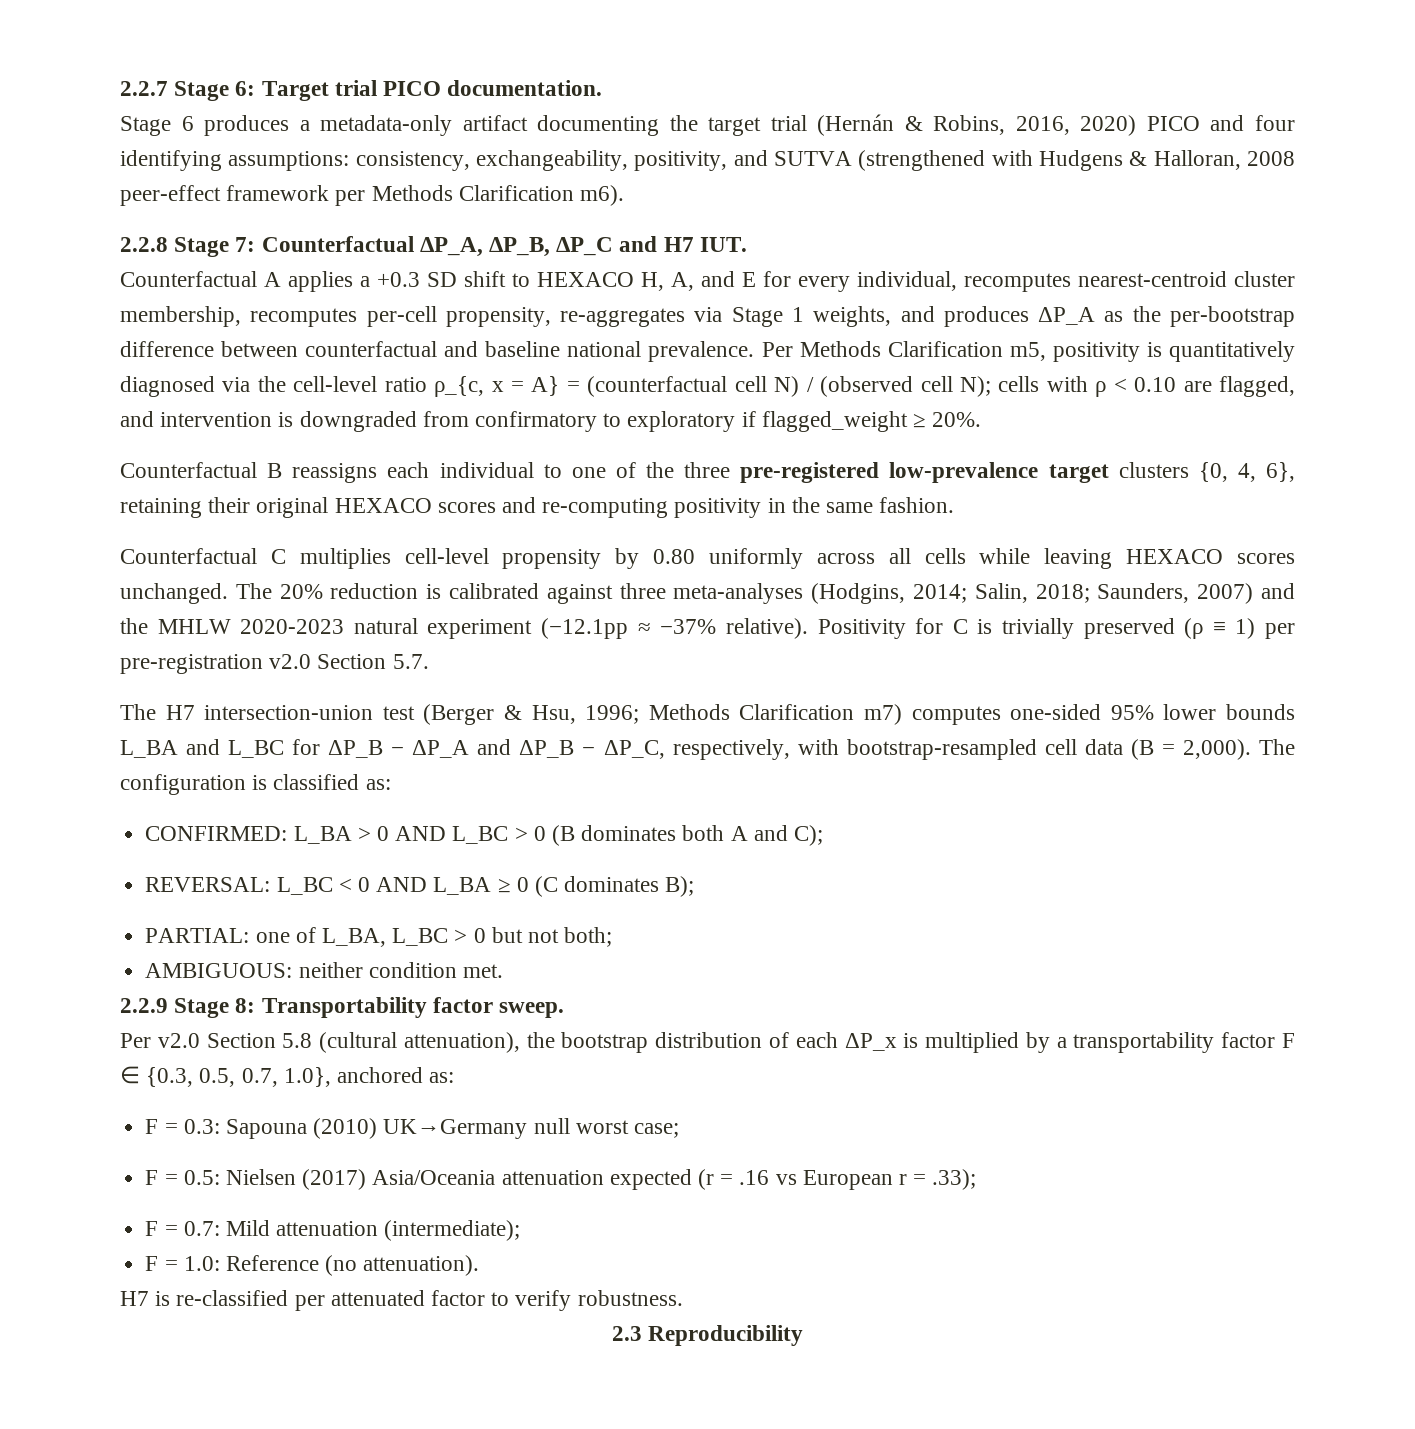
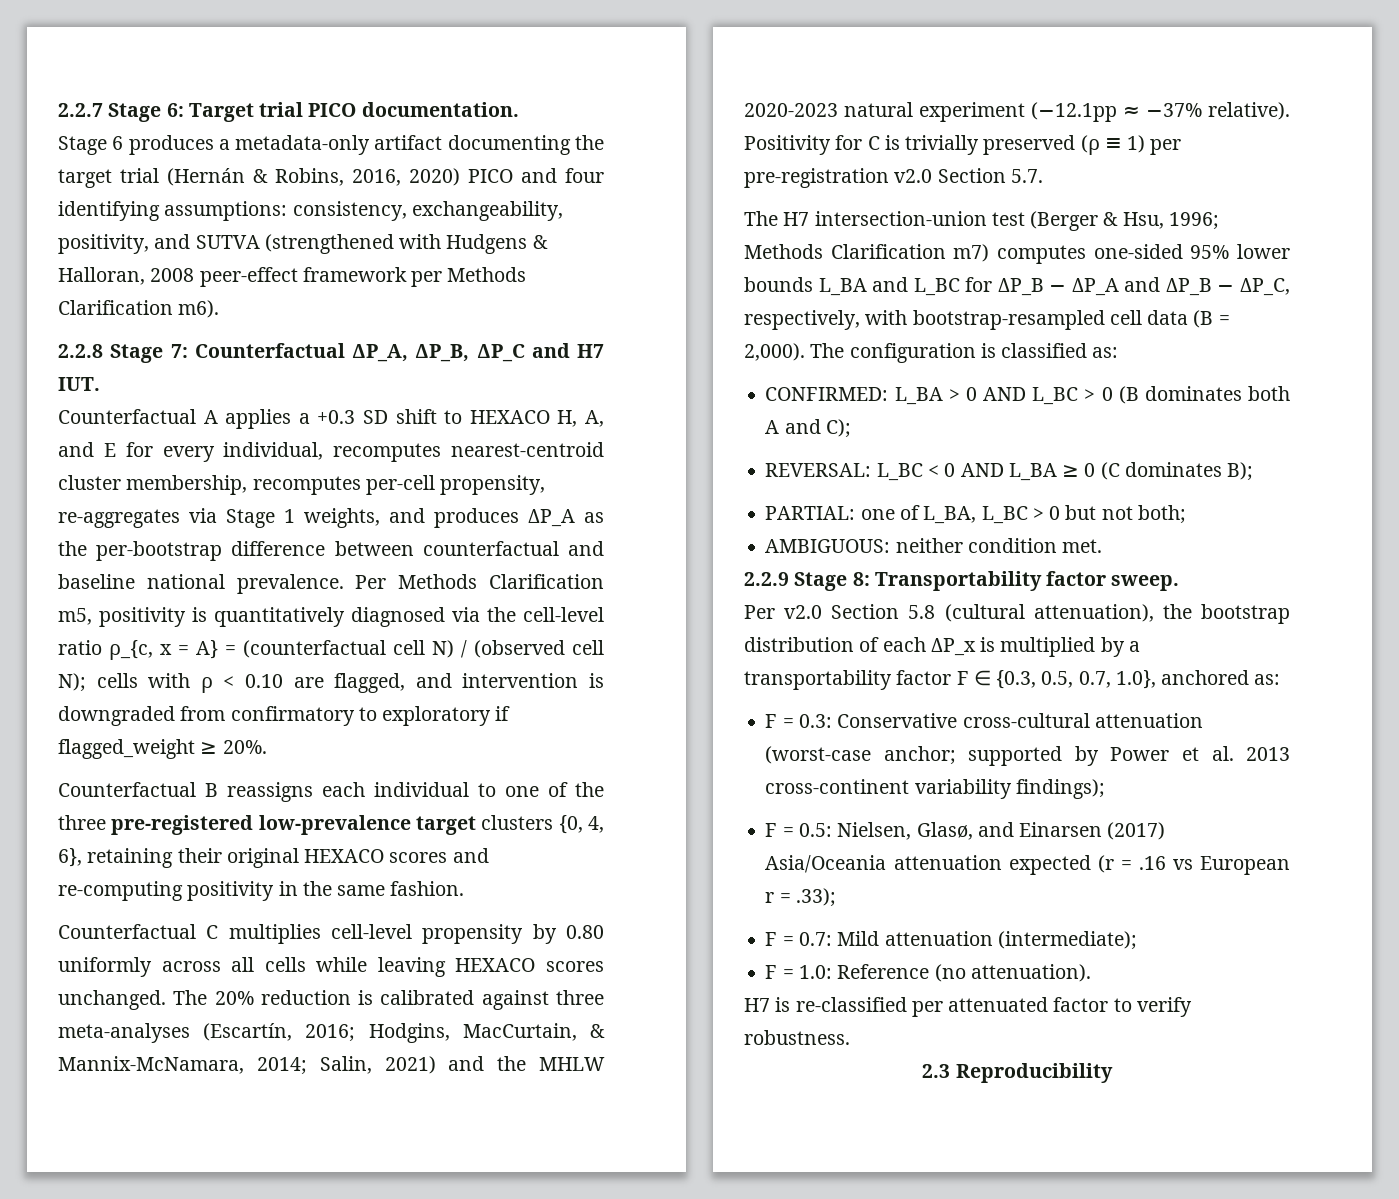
[811,583,1254,604] (Hodgins, 2014; Salin, 2018; Saunders, 2007) -> [203,1023,605,1043] [58,1056,436,1075] (Escartín, 2016; Hodgins, MacCurtain, & Mannix-McNamara, 2014; Salin, 2021)
[225,1118,679,1139] Sapouna (2010) UK→Germany null worst case; -> [837,713,1203,728] [765,746,1290,766] [765,779,1105,799] Conservative cross-cultural attenuation (worst-case anchor; supported by Power et al. 2013 cross-continent variability findings);
[225,1169,296,1185] Nielsen -> [837,822,1103,840] Nielsen, Glasø, and Einarsen

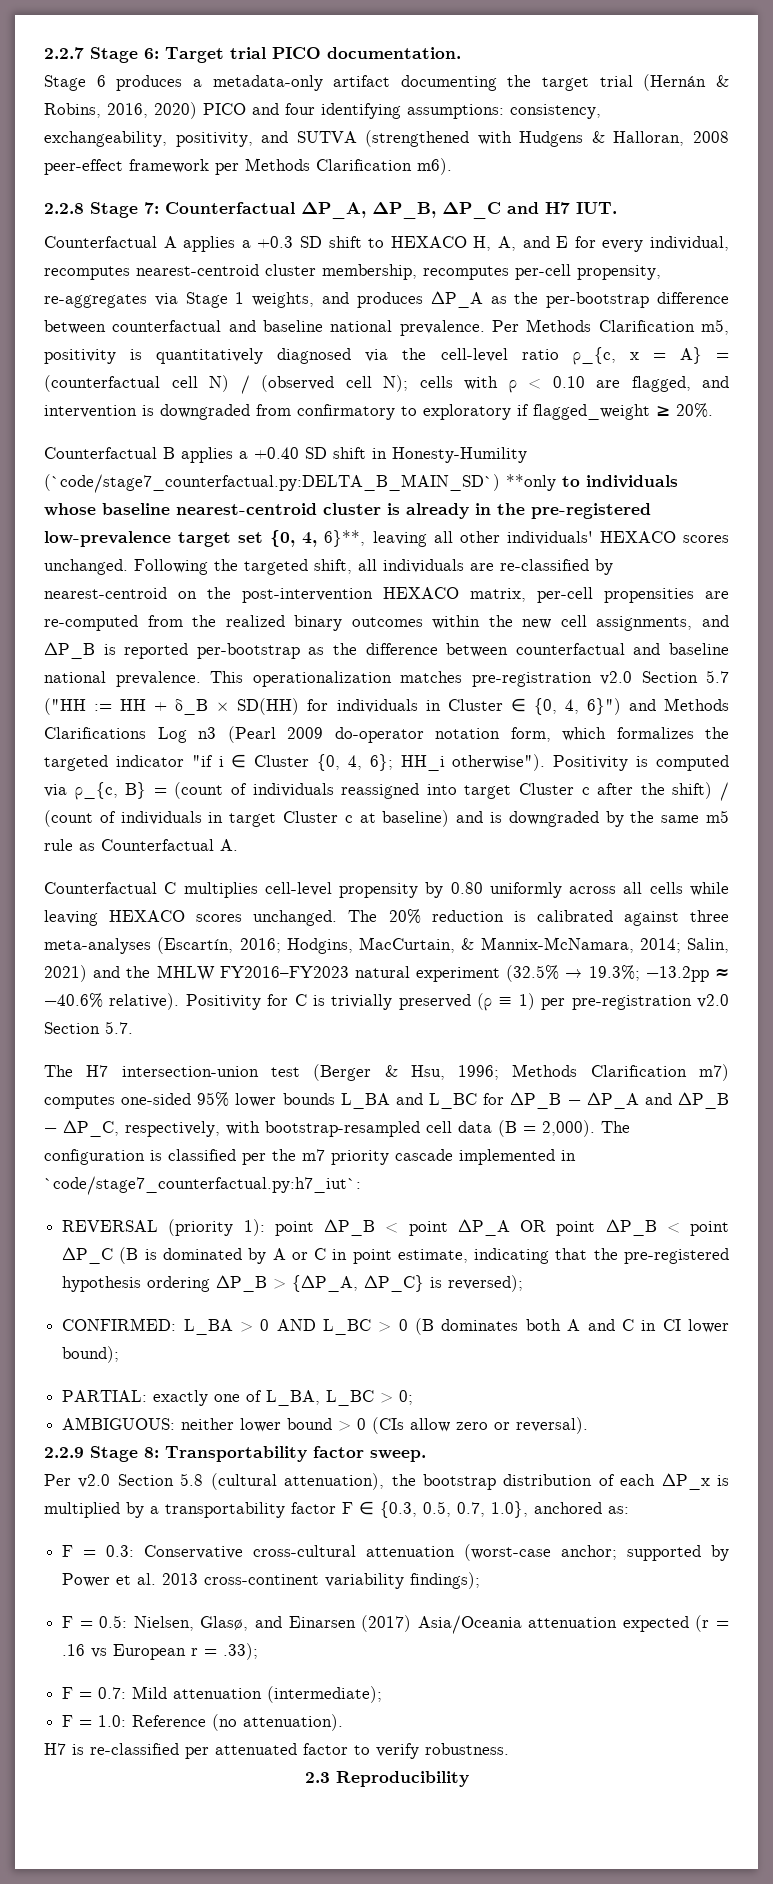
[227,782,604,802] [58,815,106,830] reassigns each individual to one of the three -> [181,447,527,463] [44,474,678,493] [44,503,525,519] applies a +0.40 SD shift in Honesty-Humility (`code/stage7_counterfactual.py:DELTA_B_MAIN_SD`) **only to individuals whose baseline nearest-centroid cluster is already in the
[481,815,605,834] [58,848,489,868] [58,881,465,901] clusters {0, 4, 6}, retaining their original HEXACO scores and re-computing positivity in the same fashion. -> [238,530,729,547] [44,559,613,575] [44,587,729,603] [44,615,729,631] [44,642,730,659] [44,670,729,687] [44,698,729,715] [44,726,729,743] [44,754,729,771] [44,782,730,801] [44,810,729,827] [44,839,238,851] set {0, 4, 6}**, leaving all other individuals' HEXACO scores unchanged. Following the targeted shift, all individuals are re-classified by nearest-centroid on the post-intervention HEXACO matrix, per-cell propensities are re-computed from the realized binary outcomes within the new cell assignments, and ΔP_B is reported per-bootstrap as the difference between counterfactual and baseline national prevalence. This operationalization matches pre-registration v2.0 Section 5.7 ("HH := HH + δ_B × SD(HH) for individuals in Cluster ∈ {0, 4, 6}") and Methods Clarifications Log n3 (Pearl 2009 do-operator notation form, which formalizes the targeted indicator "if i ∈ Cluster {0, 4, 6}; HH_i otherwise"). Positivity is computed via ρ_{c, B} = (count of individuals reassigned into target Cluster c after the shift) / (count of individuals in target Cluster c at baseline) and is downgraded by the same m5 rule as Counterfactual A.
[744,103,838,117] 2020-2023 -> [219,966,349,978] FY2016–FY2023
[1031,102,1202,122] (−12.1pp ≈ −37% -> [506,965,729,982] [44,993,103,1008] (32.5% → 19.3%; −13.2pp ≈ −40.6%
[1092,347,1119,358] as: -> [242,1149,576,1165] [44,1176,361,1195] [62,1219,729,1236] [62,1247,729,1264] [62,1275,524,1292] per the m7 priority cascade implemented in `code/stage7_counterfactual.py:h7_iut`: // REVERSAL (priority 1): point ΔP_B < point ΔP_A OR point ΔP_B < point ΔP_C (B is dominated by A or C in point estimate, indicating that the pre-registered hypothesis ordering ΔP_B > {ΔP_A, ΔP_C} is reversed);
[825,419,851,438] [765,462,1254,481] C); // REVERSAL: L_BC < 0 AND L_BA ≥ 0 (C dominates B); -> [621,1319,730,1333] [62,1346,120,1363] C in CI lower bound);
(856, 513) none -> [153,1390,209,1406] exactly
[1049,505,1186,524] [765,538,1103,553] 0 but not both; // AMBIGUOUS: neither condition met. -> [399,1390,414,1405] [62,1417,589,1434] 0; // AMBIGUOUS: neither lower bound > 0 (CIs allow zero or reversal).

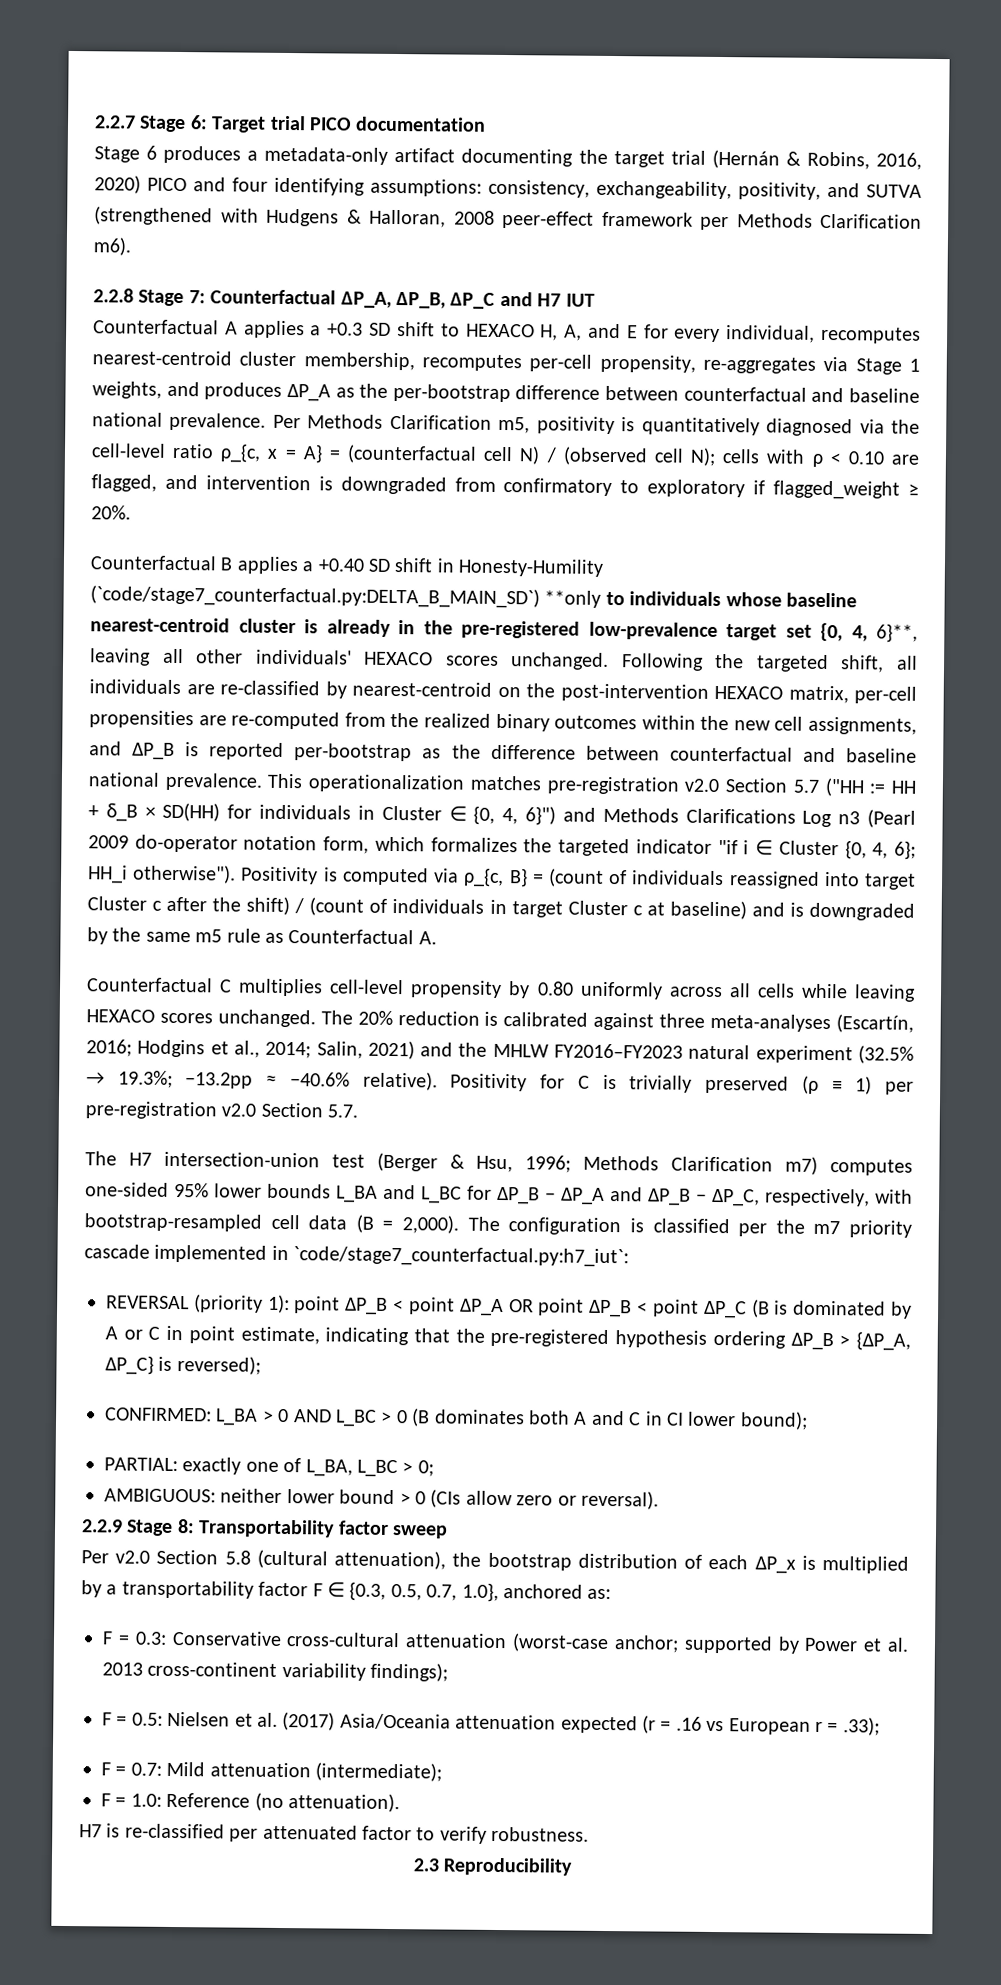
[327,47,461,59] documentation. -> [355,116,487,132] documentation
[576,202,617,214] IUT. -> [565,293,595,307] IUT
[286,937,634,954] Hodgins, MacCurtain, & Mannix-McNamara, -> [137,1039,260,1058] Hodgins et al.,
[370,1450,426,1462] sweep. -> [392,1525,448,1539] sweep
[133,1616,356,1631] Nielsen, Glasø, and Einarsen -> [167,1711,278,1727] Nielsen et al.

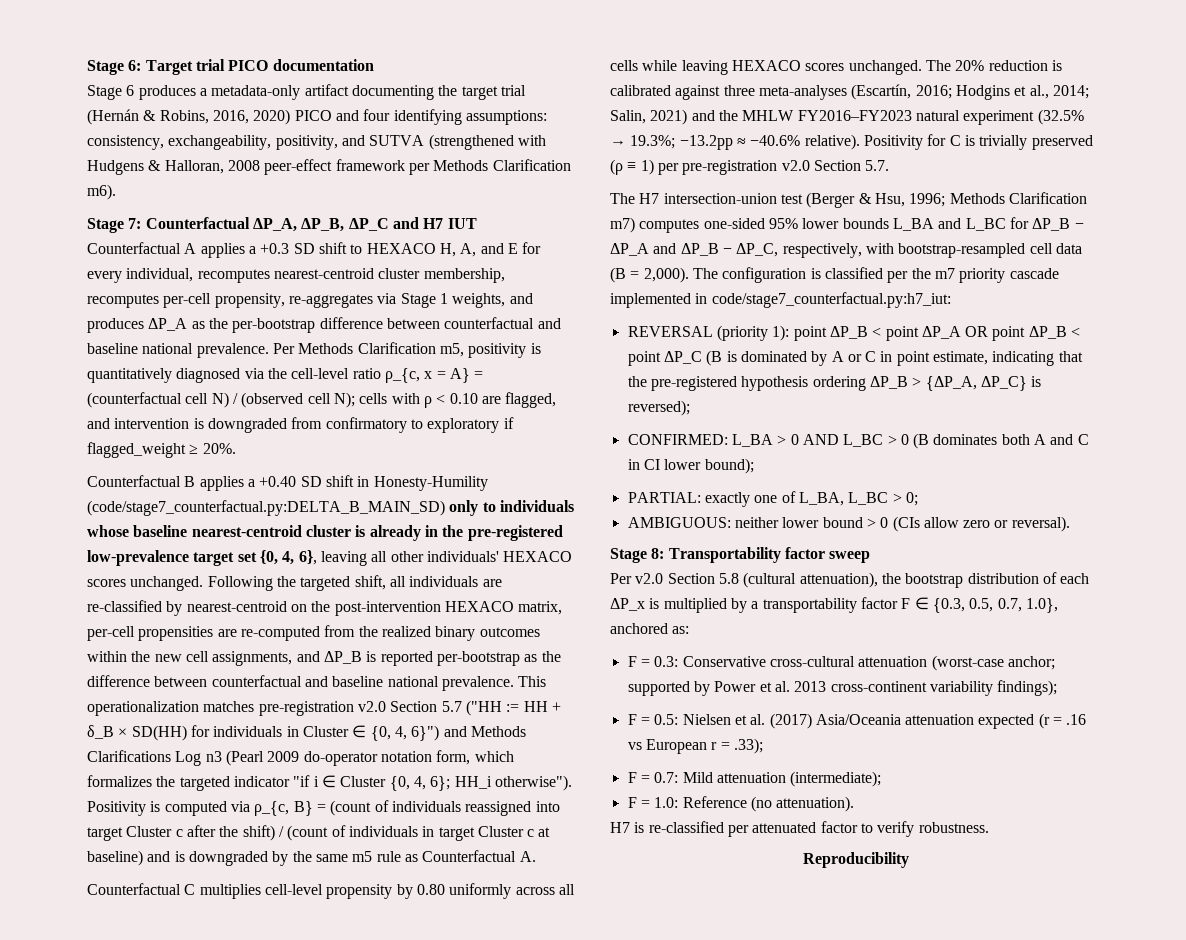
[94,115,136,129] 2.2.7 -> (87, 67) none
[93,288,134,303] 2.2.8 -> (116, 192) none
[90,585,602,609] (`code/stage7_counterfactual.py:DELTA_B_MAIN_SD`) **only -> [87,500,479,516] (code/stage7_counterfactual.py:DELTA_B_MAIN_SD) only
[876,623,918,643] 6}**, -> [298,550,317,565] 6},
[293,1246,630,1268] `code/stage7_counterfactual.py:h7_iut`: -> [711,292,951,308] code/stage7_counterfactual.py:h7_iut:
[81,1519,123,1533] 2.2.9 -> (1070, 524) none
[412,1858,439,1872] 2.3 -> (989, 827) none

